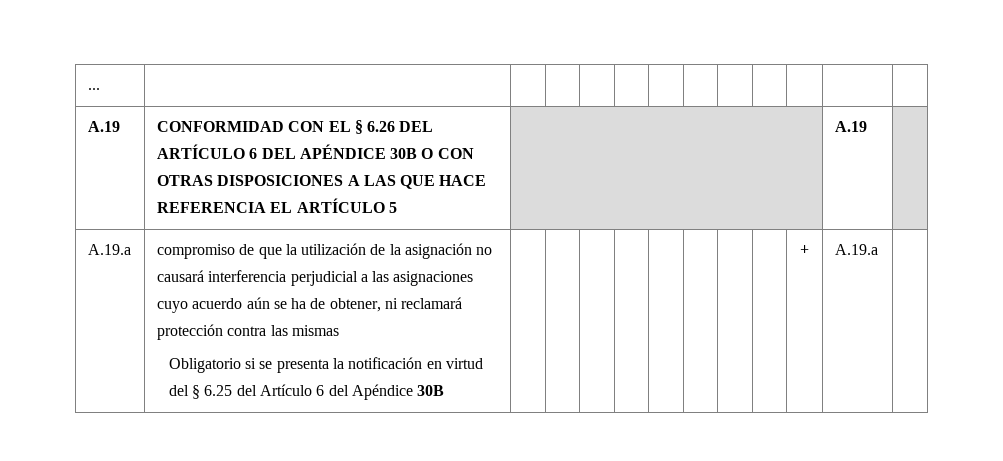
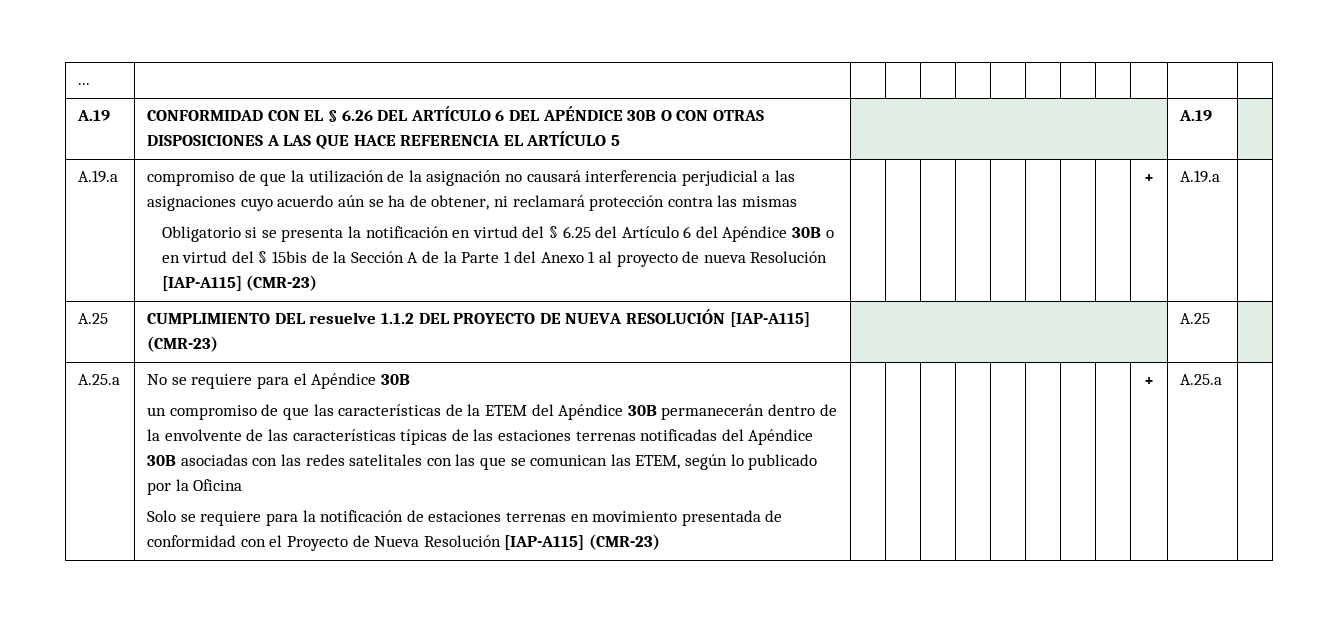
[800,245,809,255] [834,244,878,255] | | | | | | | | | + | A.19.a -> [825,230,834,238] [161,251,828,267] [161,275,318,291] [1144,174,1154,182] [1180,170,1221,183] [78,313,109,324] [147,309,810,327] [147,336,219,352] [1180,313,1211,324] [78,374,121,385] [147,373,410,389] [147,404,837,420] [147,429,814,445] [147,454,818,470] [147,479,243,495] [147,510,783,526] [147,534,660,551] [1144,377,1154,385] [1180,374,1223,385] o en virtud del § 15bis de la Sección A de la Parte 1 del Anexo 1 al proyecto de nueva Resolución [IAP-A115] (CMR-23) | | | | | | | | | + | A.19.a | // A.25 | CUMPLIMIENTO DEL resuelve 1.1.2 DEL PROYECTO DE NUEVA RESOLUCIÓN [IAP-A115] (CMR-23) | | A.25 | // A.25.a | No se requiere para el Apéndice 30B // un compromiso de que las características de la ETEM del Apéndice 30B permanecerán dentro de la envolvente de las características típicas de las estaciones terrenas notificadas del Apéndice 30B asociadas con las redes satelitales con las que se comunican las ETEM, según lo publicado por la Oficina // Solo se requiere para la notificación de estaciones terrenas en movimiento presentada de conformidad con el Proyecto de Nueva Resolución [IAP-A115] (CMR-23) | | | | | | | | | + | A.25.a

